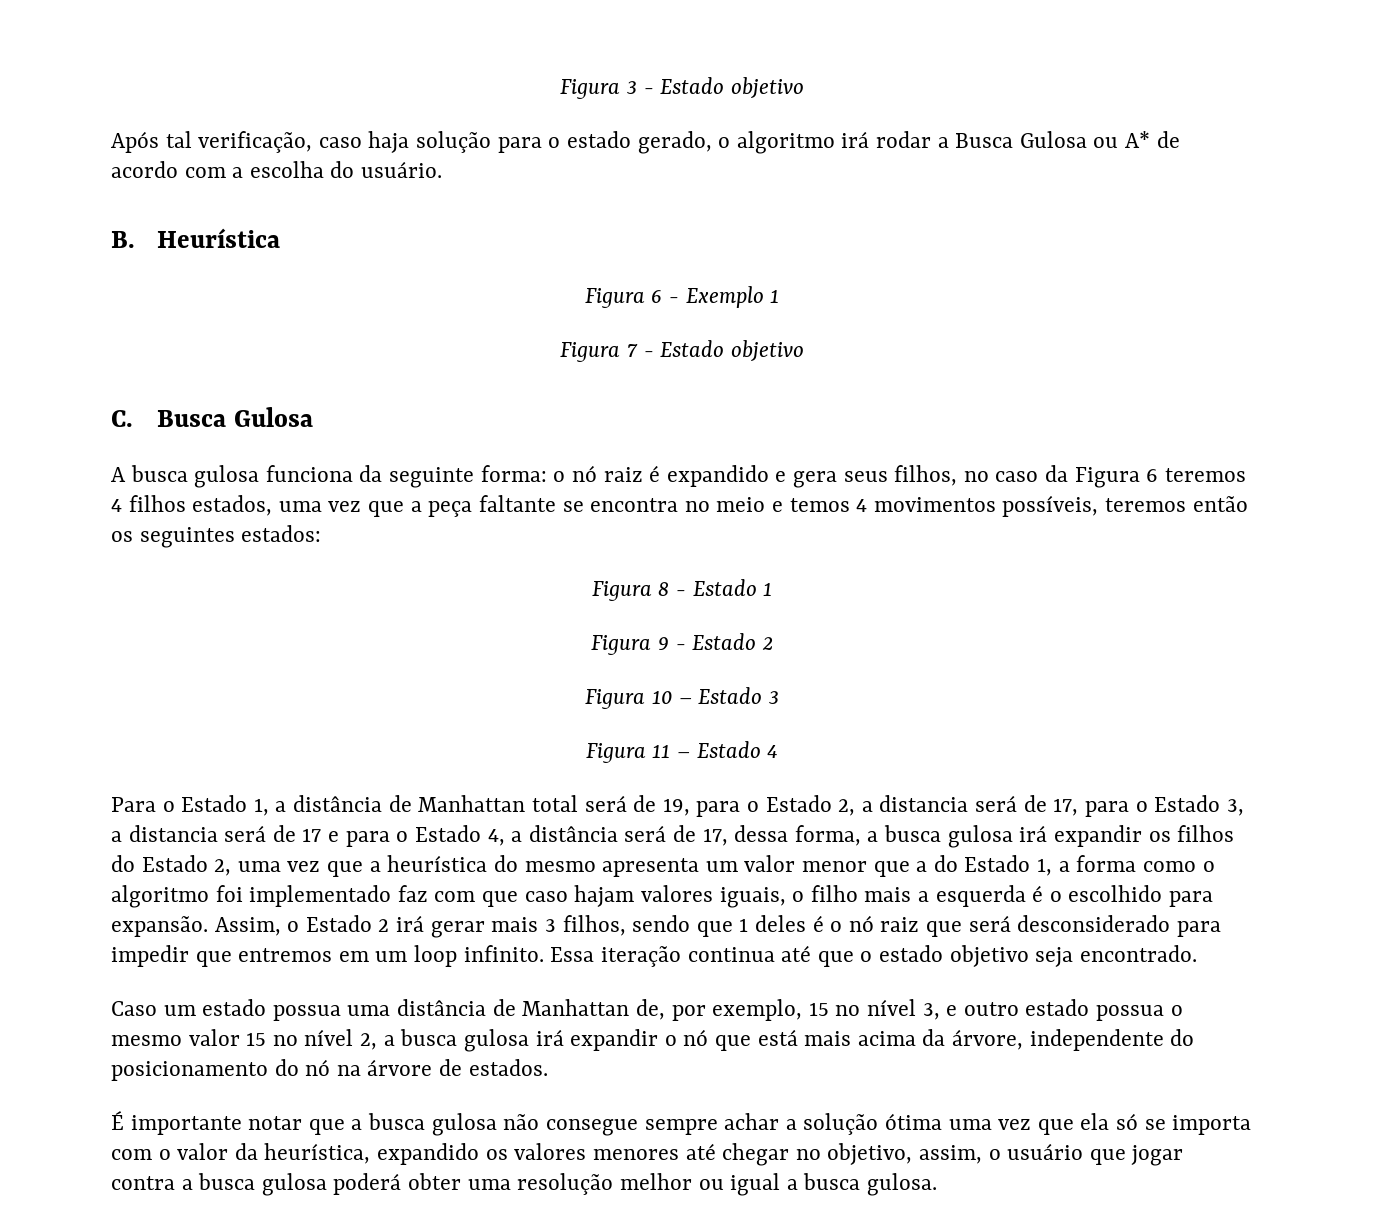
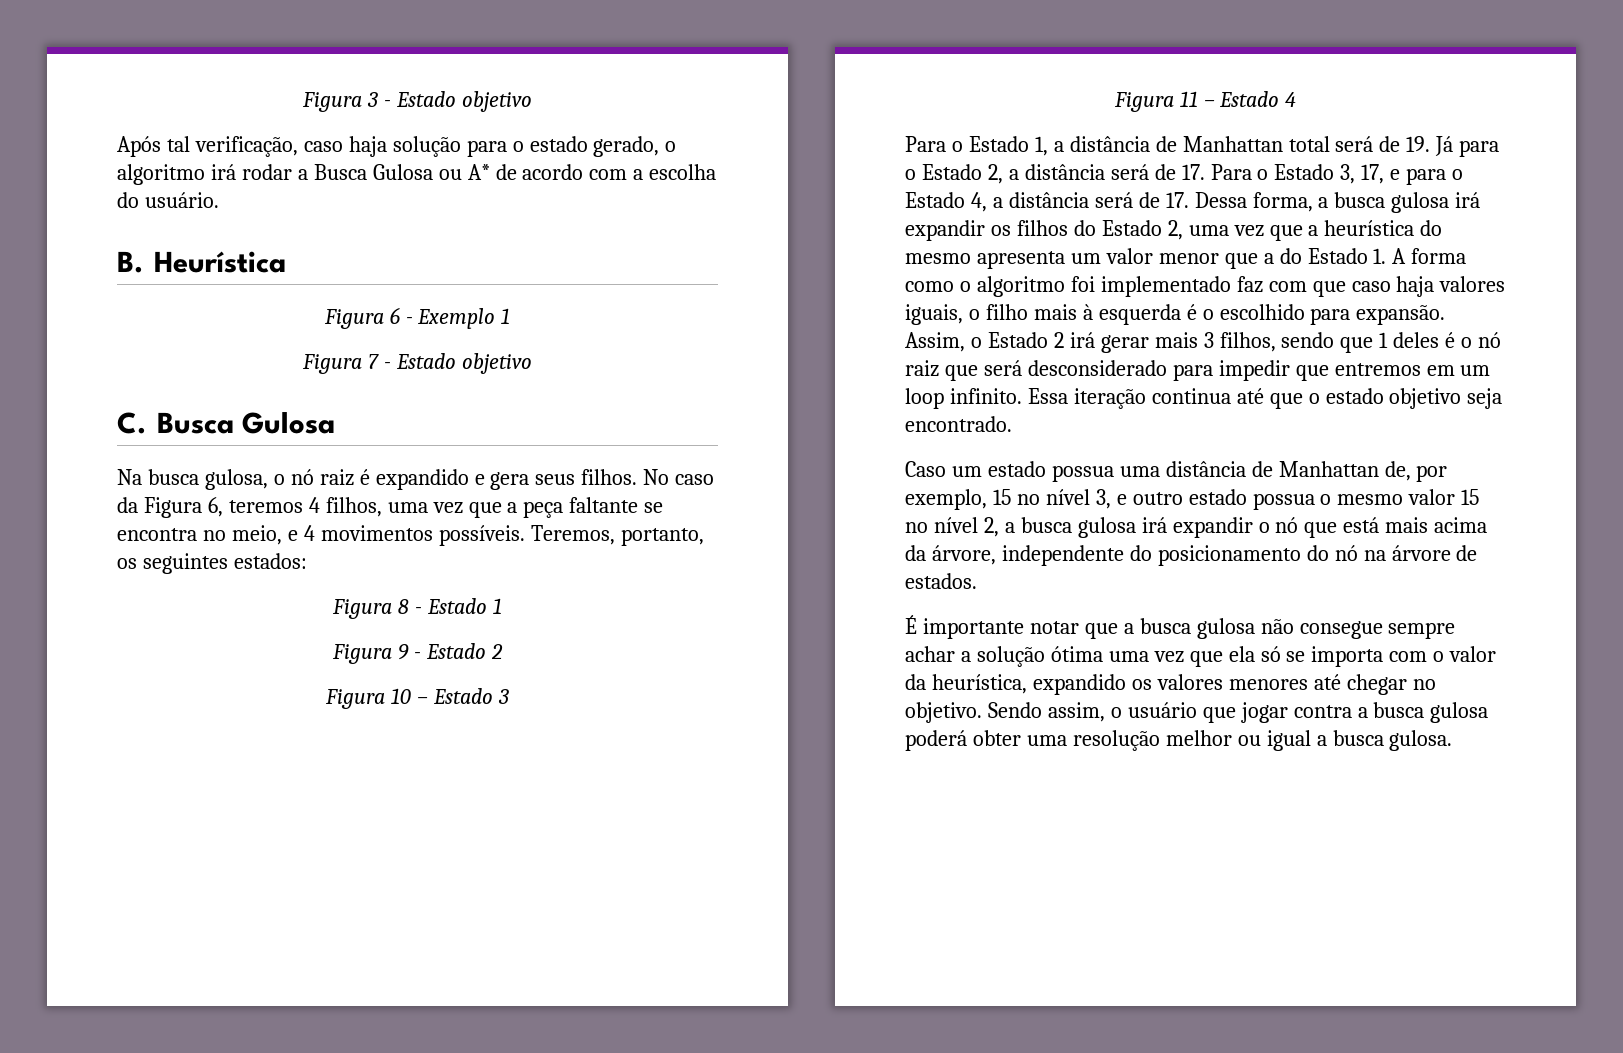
[111,465,547,488] A busca gulosa funciona da seguinte forma: -> [117,469,268,490] Na busca gulosa,
[894,465,989,486] filhos, no -> [581,469,670,485] filhos. No
[1146,469,1159,482] 6 -> [207,497,223,517] 6,
[128,495,273,516] filhos estados, -> [325,497,382,517] filhos,
[716,495,1248,517] meio e temos 4 movimentos possíveis, teremos então -> [231,525,704,546] meio, e 4 movimentos possíveis. Teremos, portanto,
[662,798,690,816] 19, -> [1406,136,1454,156] 19. Já
[879,795,1129,817] distancia será de 17, para -> [1024,164,1252,180] distância será de 17. Para
[111,825,322,842] a distancia será de 17 -> [1361,164,1385,184] 17,
[702,825,789,846] 17, dessa -> [1165,192,1247,208] 17. Dessa
[1037,858,1070,876] 1, a -> [1373,248,1407,264] 1. A
[574,885,635,907] hajam -> [1396,276,1435,297] haja
[917,891,929,902] a -> [1082,304,1093,320] à
[827,1143,913,1165] objetivo, -> [905,702,1042,723] objetivo. Sendo

